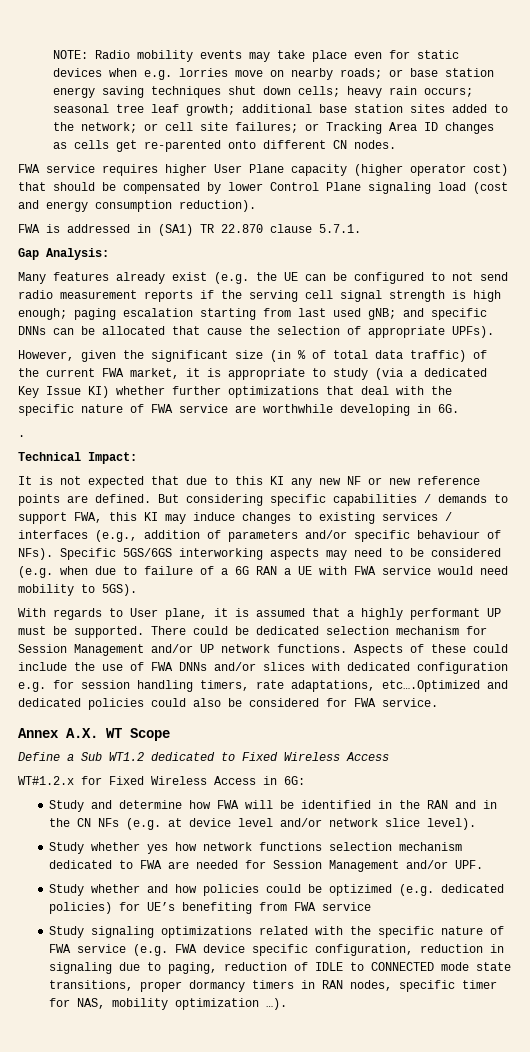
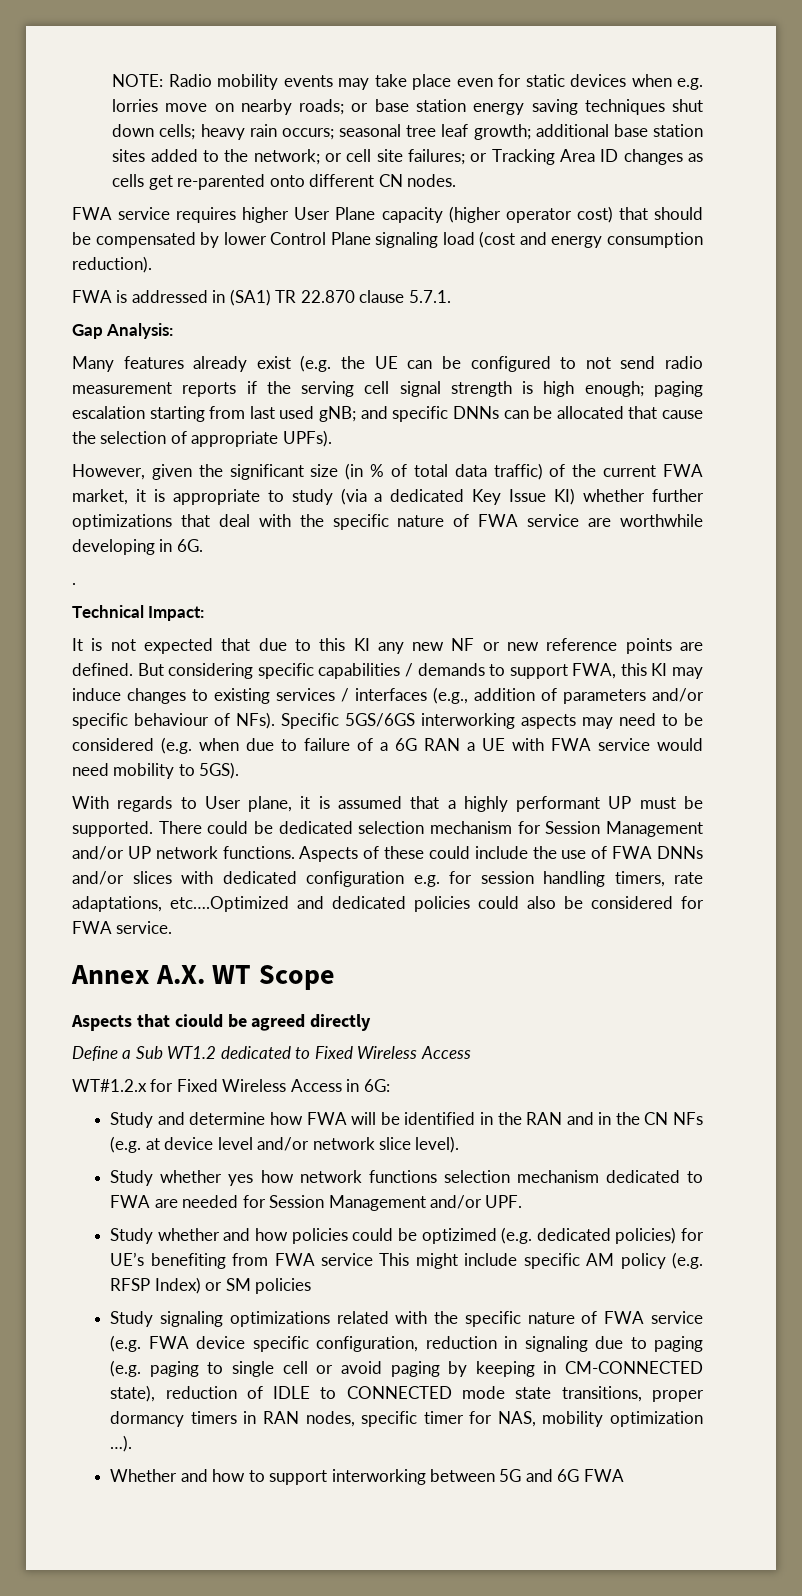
(170, 734) none -> [71,1014,372,1031] // Aspects that ciould be agreed directly
(371, 906) none -> [379,1252,704,1269] [110,1277,312,1294] This might include specific AM policy (e.g. RFSP Index) or SM policies
[167,962,217,974] paging, -> [654,1336,703,1352] [110,1360,703,1377] [110,1385,156,1402] paging (e.g. paging to single cell or avoid paging by keeping in CM-CONNECTED state),
(287, 1004) none -> [110,1469,624,1485] // Whether and how to support interworking between 5G and 6G FWA

